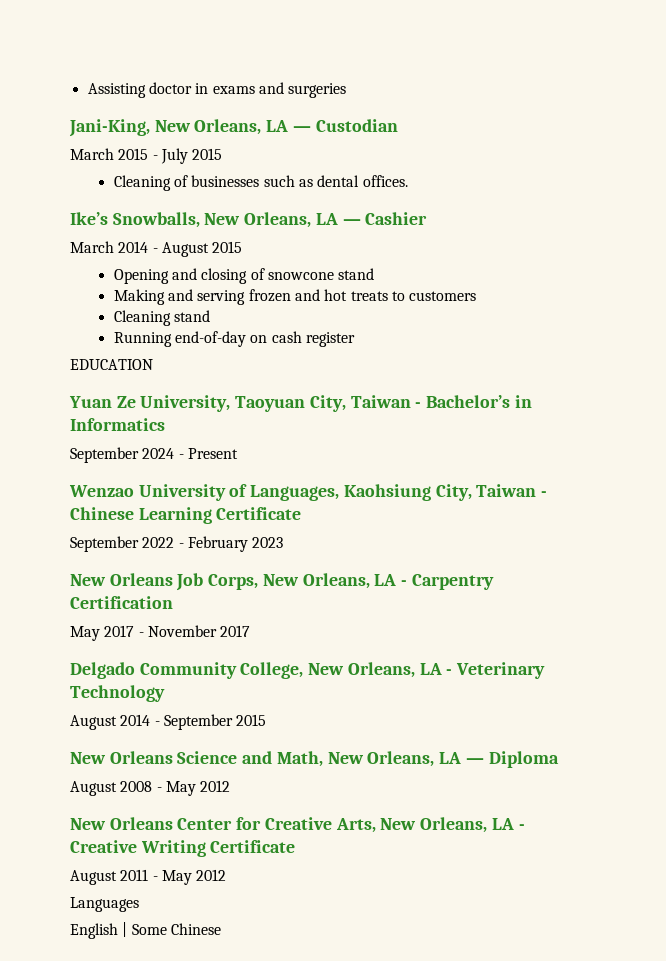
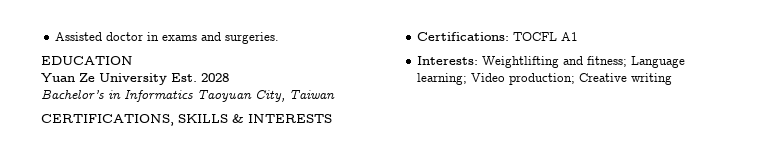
[87,83,146,98] Assisting -> [55,32,103,41] Assisted
[288,83,347,98] [69,119,398,137] [70,148,223,164] [113,175,408,191] [70,212,428,228] [70,241,243,257] [113,268,375,284] [113,289,477,305] [113,310,211,326] [113,331,356,347] [70,359,153,370] [69,395,532,412] [70,418,165,431] [70,447,238,463] [69,484,548,501] [70,507,302,524] [70,536,284,552] [70,573,494,591] [70,596,173,609] [70,625,251,641] [70,662,546,679] [70,685,165,702] [70,714,267,730] [70,751,559,768] [70,780,231,796] [70,817,525,833] [70,840,296,857] [70,869,227,885] [70,897,139,912] [70,922,221,939] surgeries // Jani-King, New Orleans, LA — Custodian // March 2015 - July 2015 // Cleaning of businesses such as dental offices. // Ike’s Snowballs, New Orleans, LA — Cashier // March 2014 - August 2015 // Opening and closing of snowcone stand // Making and serving frozen and hot treats to customers // Cleaning stand // Running end-of-day on cash register // EDUCATION // Yuan Ze University, Taoyuan City, Taiwan - Bachelor’s in Informatics // September 2024 - Present // Wenzao University of Languages, Kaohsiung City, Taiwan - Chinese Learning Certificate // September 2022 - February 2023 // New Orleans Job Corps, New Orleans, LA - Carpentry Certification // May 2017 - November 2017 // Delgado Community College, New Orleans, LA - Veterinary Technology // August 2014 - September 2015 // New Orleans Science and Math, New Orleans, LA — Diploma // August 2008 - May 2012 // New Orleans Center for Creative Arts, New Orleans, LA - Creative Writing Certificate // August 2011 - May 2012 // Languages // English | Some Chinese -> [225,32,280,44] [41,56,133,65] [41,73,229,85] [41,89,335,102] [41,114,332,126] [417,32,579,41] [417,56,686,68] [417,73,673,85] surgeries. // EDUCATION // Yuan Ze University Est. 2028 // Bachelor’s in Informatics Taoyuan City, Taiwan // CERTIFICATIONS, SKILLS & INTERESTS // Certifications: TOCFL A1 // Interests: Weightlifting and fitness; Language learning; Video production; Creative writing

